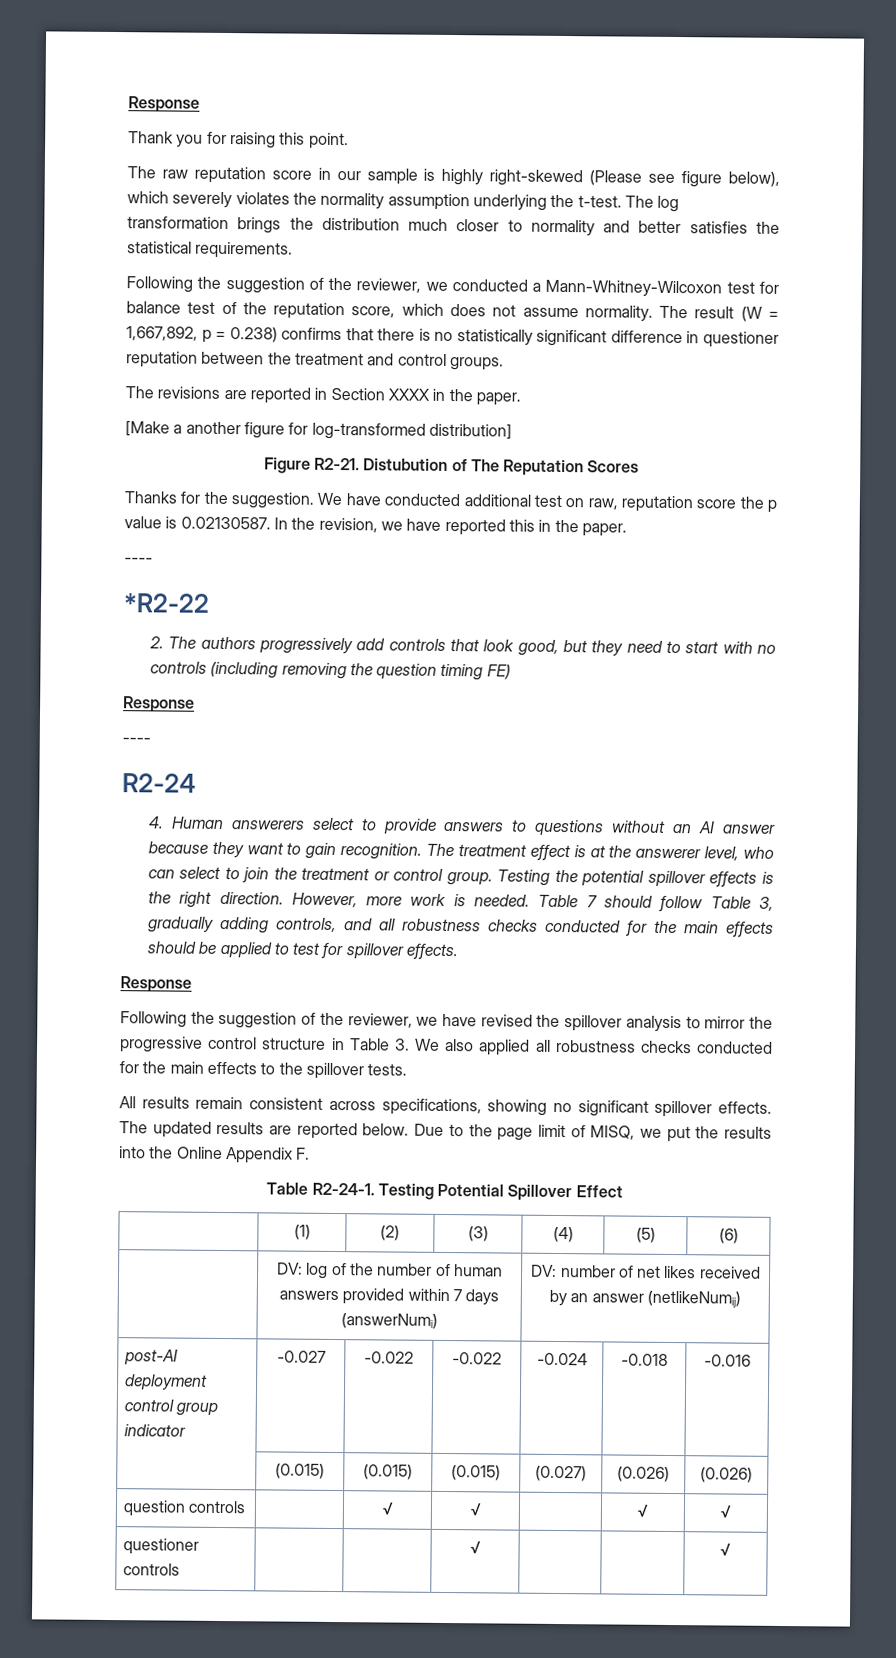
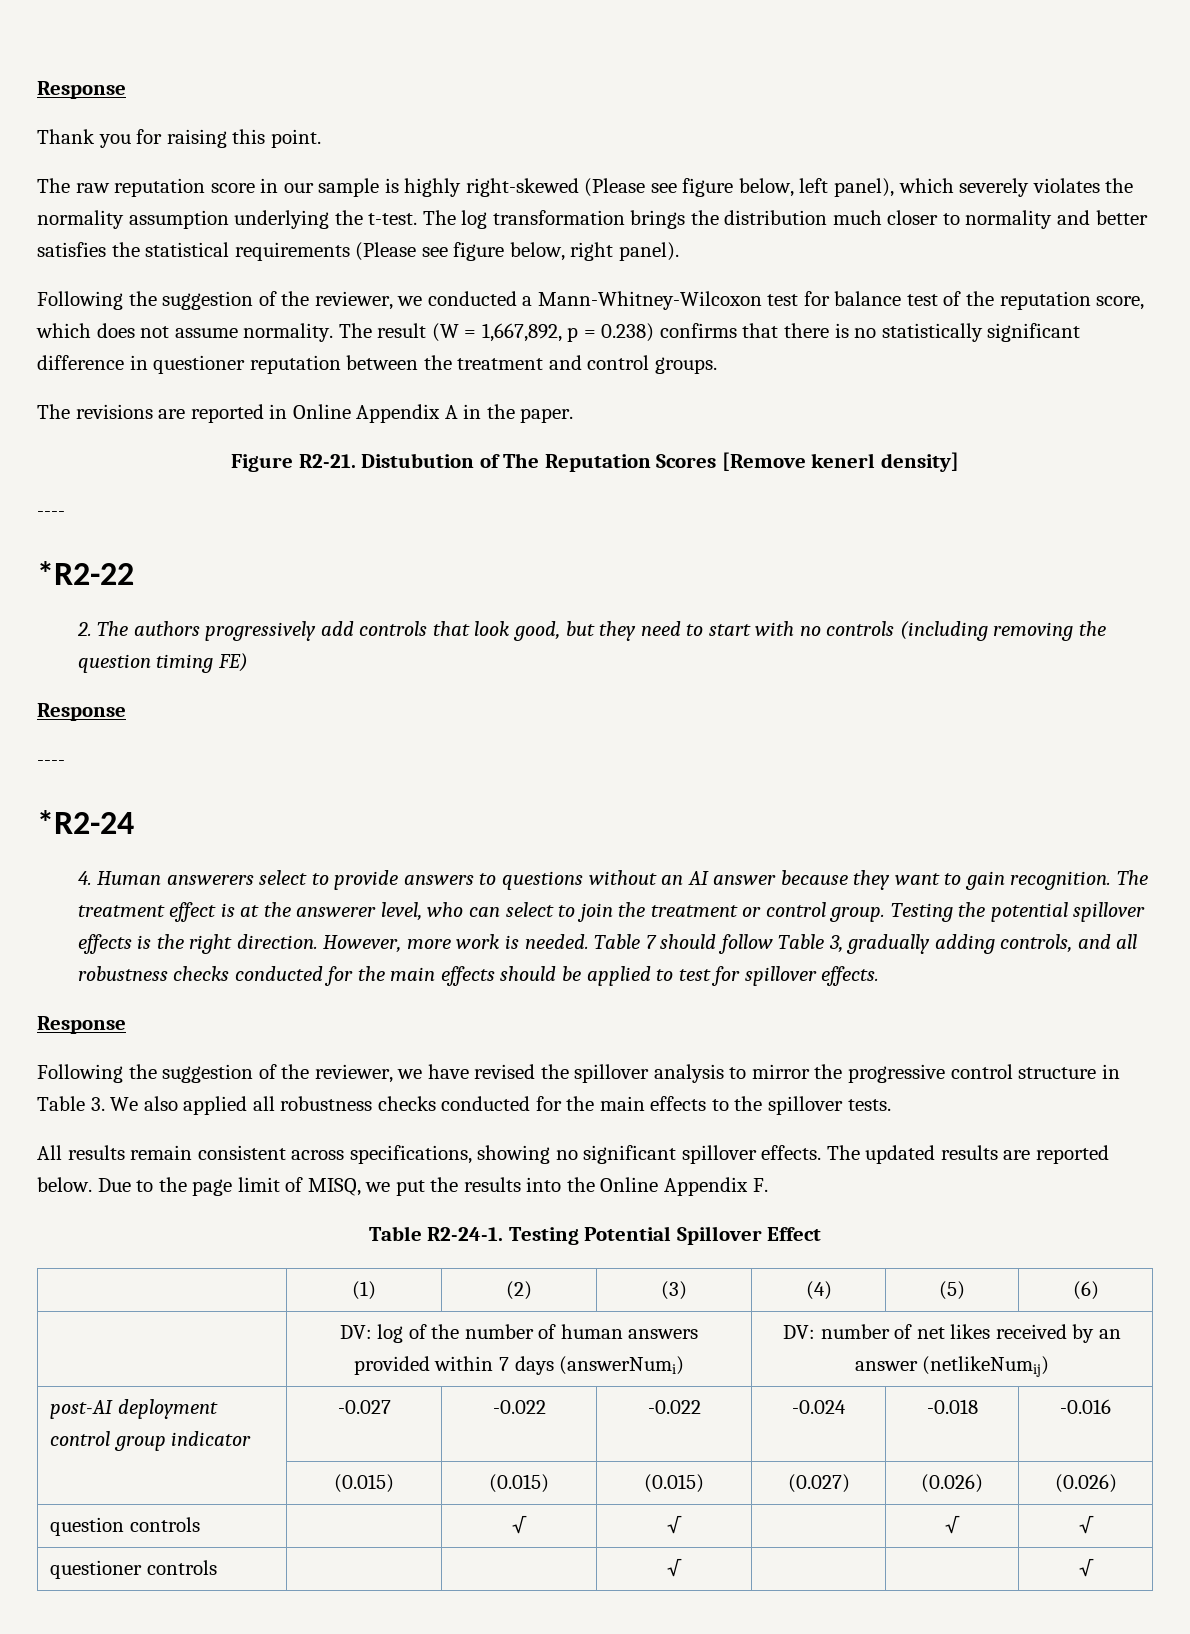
[728,171,780,187] below), -> [738,178,895,197] below, left panel),
[195,241,294,259] requirements. -> [234,242,679,261] requirements (Please see figure below, right panel).
[330,387,521,406] [125,420,512,440] Section XXXX in the paper. // [Make a another figure for log-transformed distribution] -> [292,404,574,423] Online Appendix A in the paper.
[124,491,777,513] [124,516,627,537] // Thanks for the suggestion. We have conducted additional test on raw, reputation score the p value is 0.02130587. In the revision, we have reported this in the paper. -> [721,452,959,472] [Remove kenerl density]
[122,773,196,793] R2-24 -> [37,810,134,834] *R2-24

